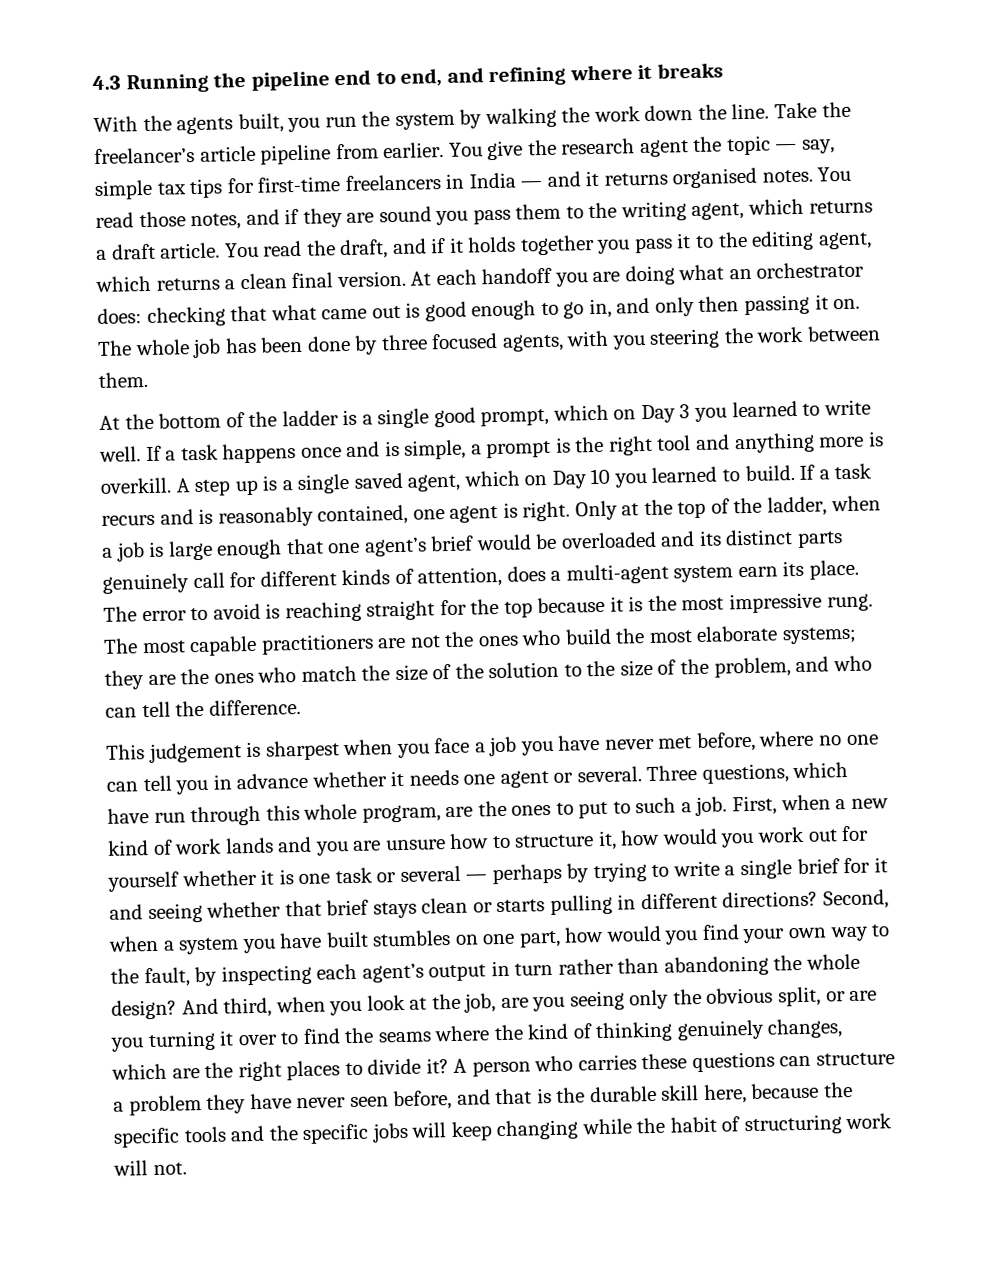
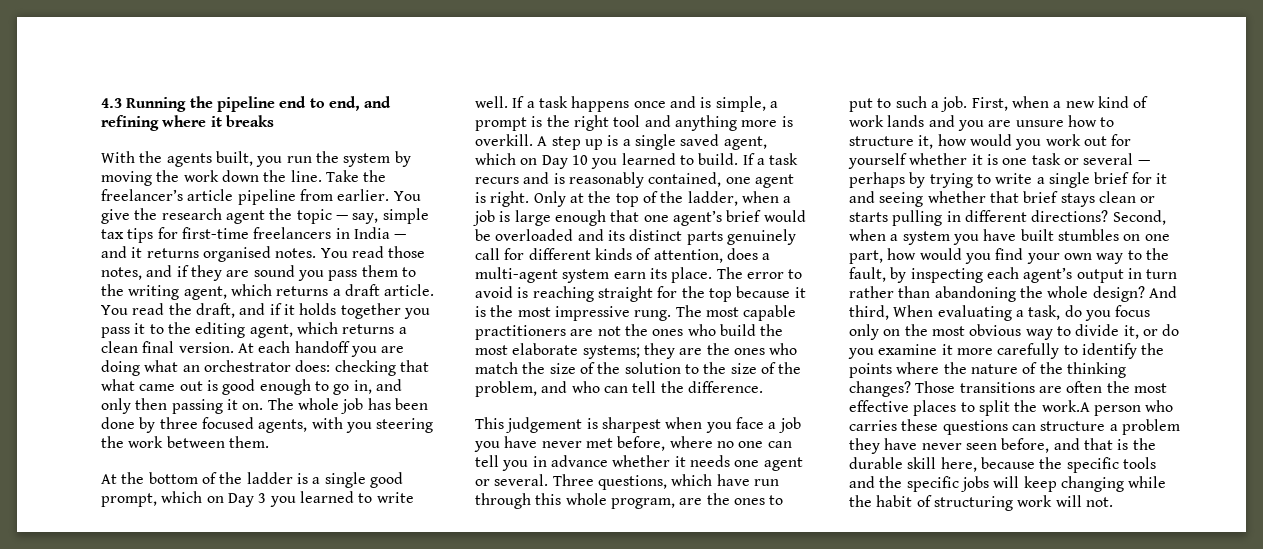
[484,107,557,129] walking -> [101,171,152,186] moving
[275,986,878,1016] [110,1018,844,1052] [111,1058,468,1082] when you look at the job, are you seeing only the obvious split, or are you turning it over to find the seams where the kind of thinking genuinely changes, which are the right places to divide it? A -> [893,305,1151,321] [849,324,1180,340] [848,343,1165,359] [849,362,1126,378] [849,381,1167,397] [849,400,1090,416] When evaluating a task, do you focus only on the most obvious way to divide it, or do you examine it more carefully to identify the points where the nature of the thinking changes? Those transitions are often the most effective places to split the work.A

